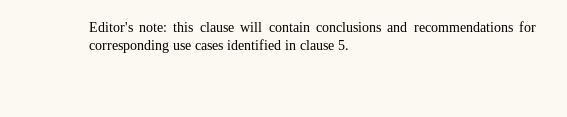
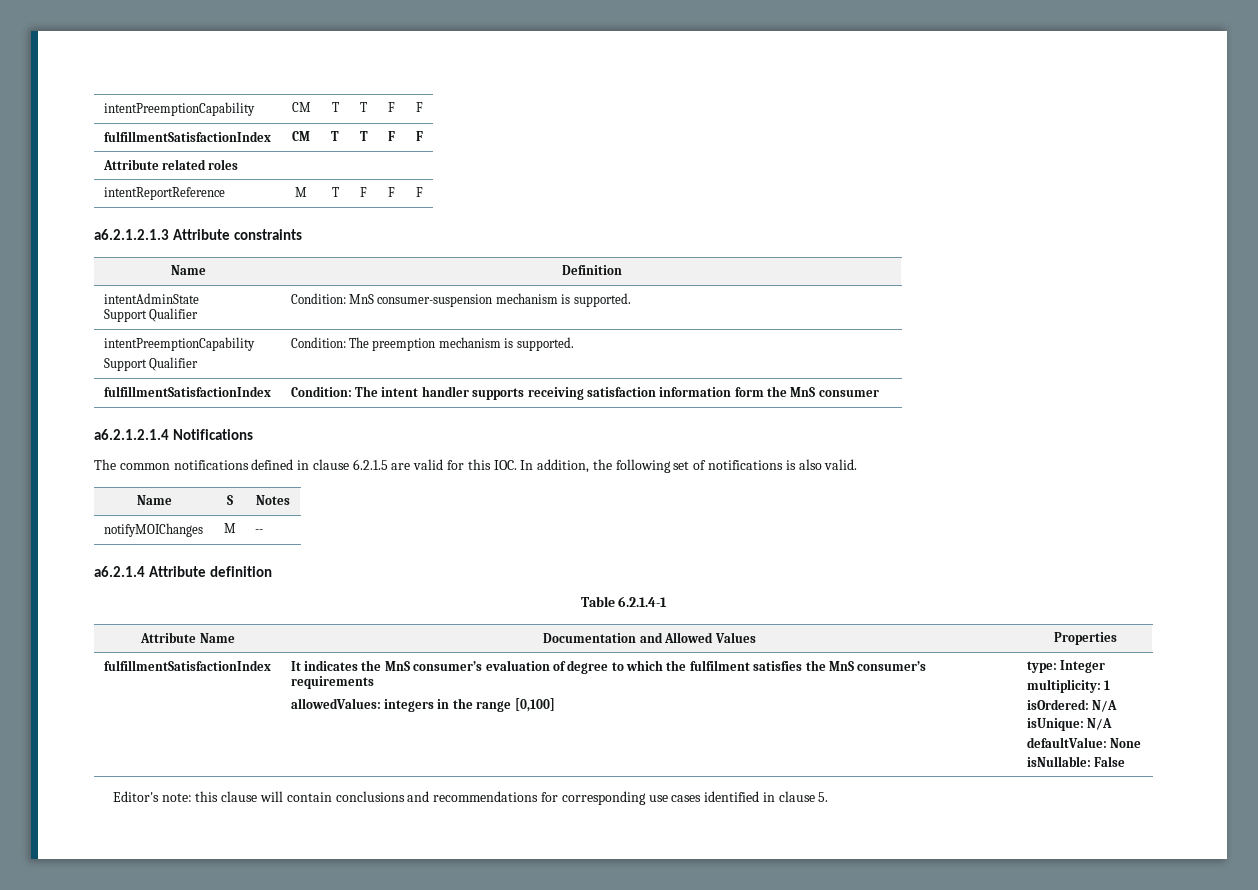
(88, 27) none -> [103,102,255,116] [291,102,311,112] [331,102,339,112] [360,102,367,112] [388,102,395,112] [415,102,423,112] [103,131,271,142] [292,131,310,141] [331,131,339,141] [359,131,368,141] [388,131,395,141] [415,131,423,141] [102,159,239,170] [103,187,225,200] [295,187,307,197] [331,187,339,197] [360,187,367,197] [388,187,395,197] [415,187,423,197] [94,229,302,240] [170,265,206,275] [561,265,622,275] [103,293,199,304] [103,308,199,322] [290,293,631,307] [103,337,255,351] [103,357,199,371] [290,337,574,351] [103,386,271,397] [290,386,879,400] [94,429,253,440] [94,459,858,473] [136,495,172,505] [226,495,233,505] [256,495,290,505] [103,523,203,537] [223,523,236,533] [254,529,263,533] [94,566,272,577] [580,596,668,607] [140,632,235,643] [543,632,756,643] [1053,632,1117,645] [103,660,271,671] [290,660,927,674] [290,676,374,689] [290,698,555,712] [1026,660,1106,673] [1026,679,1111,693] [1026,699,1118,712] [1026,718,1113,731] [1026,737,1142,748] [1026,756,1126,767] intentPreemptionCapability | CM | T | T | F | F // fulfillmentSatisfactionIndex | CM | T | T | F | F // Attribute related roles // intentReportReference | M | T | F | F | F // a6.2.1.2.1.3 Attribute constraints // Name | Definition // intentAdminState // Support Qualifier | Condition: MnS consumer-suspension mechanism is supported. // intentPreemptionCapability // Support Qualifier | Condition: The preemption mechanism is supported. // fulfillmentSatisfactionIndex | Condition: The intent handler supports receiving satisfaction information form the MnS consumer // a6.2.1.2.1.4 Notifications // The common notifications defined in clause 6.2.1.5 are valid for this IOC. In addition, the following set of notifications is also valid. // Name | S | Notes // notifyMOIChanges | M | -- // a6.2.1.4 Attribute definition // Table 6.2.1.4-1 // Attribute Name | Documentation and Allowed Values | Properties // fulfillmentSatisfactionIndex | It indicates the MnS consumer’s evaluation of degree to which the fulfilment satisfies the MnS consumer’s requirements // allowedValues: integers in the range [0,100] | type: Integer // multiplicity: 1 // isOrdered: N/A // isUnique: N/A // defaultValue: None // isNullable: False //

